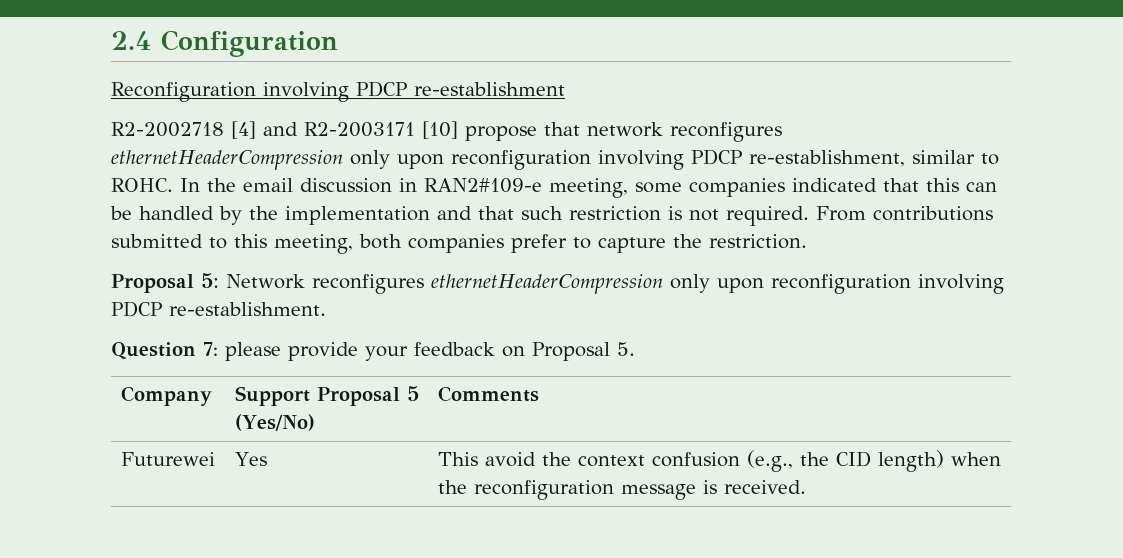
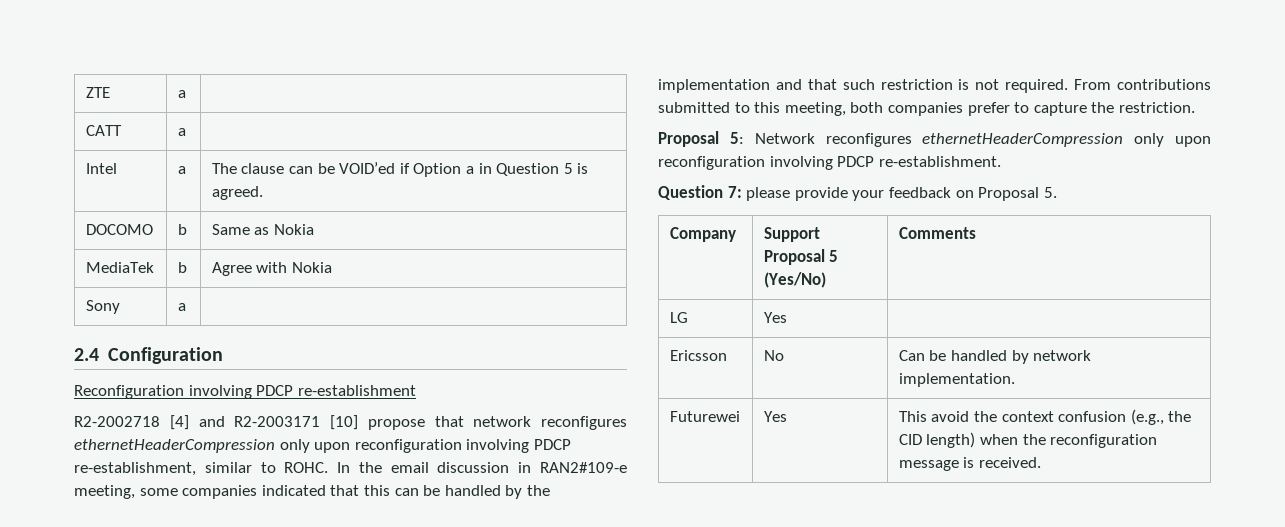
(111, 40) none -> [85,87,110,98] [177,90,186,98] [85,125,122,136] [177,128,186,136] [85,163,117,174] [177,166,186,174] [211,162,589,177] [211,186,263,200] [85,224,153,235] [177,224,187,235] [211,224,315,235] [85,262,154,273] [177,262,187,273] [211,262,333,276] [85,300,120,314] [177,303,186,311] ZTE | a | // CATT | a | // Intel | a | The clause can be VOID’ed if Option a in Question 5 is agreed. // DOCOMO | b | Same as Nokia // MediaTek | b | Agree with Nokia // Sony | a | //
(539, 394) none -> [669,312,688,323] [763,312,787,323] [669,350,727,361] [763,350,784,361] [898,350,1092,364] [898,373,1015,387] // LG | Yes | // Ericsson | No | Can be handled by network implementation.

